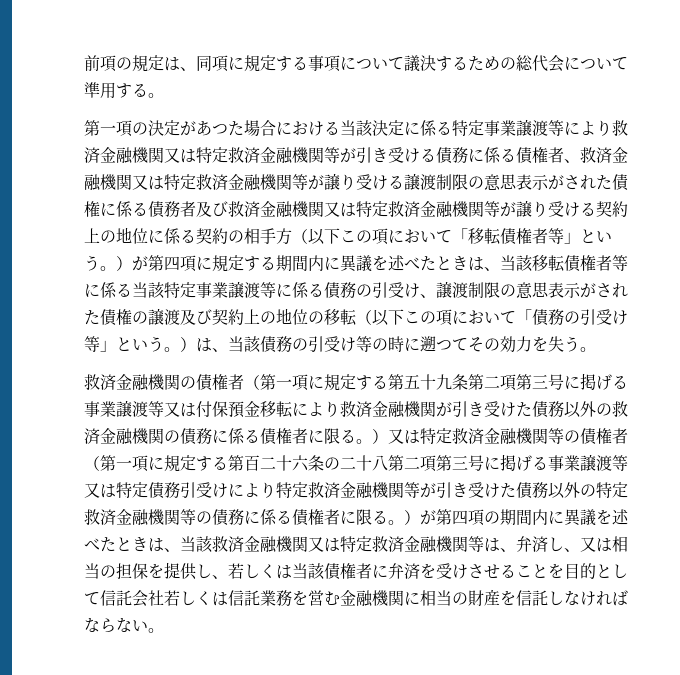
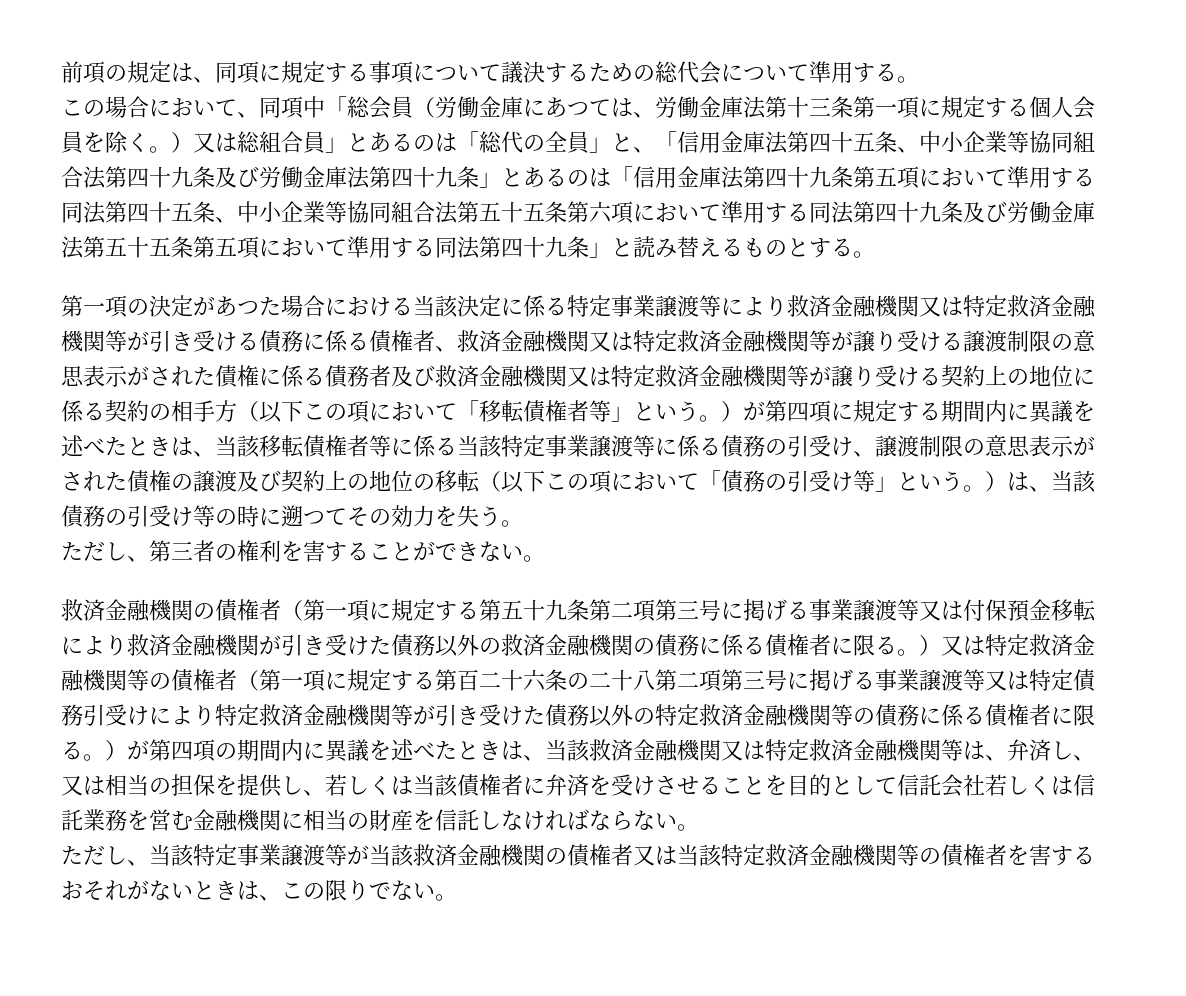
(164, 95) none -> [61,96,1096,119] [61,131,1096,154] [61,166,1096,189] [61,201,1096,224] [61,236,876,259] // この場合において、同項中「総会員（労働金庫にあつては、労働金庫法第十三条第一項に規定する個人会員を除く。）又は総組合員」とあるのは「総代の全員」と、「信用金庫法第四十五条、中小企業等協同組合法第四十九条及び労働金庫法第四十九条」とあるのは「信用金庫法第四十九条第五項において準用する同法第四十五条、中小企業等協同組合法第五十五条第六項において準用する同法第四十九条及び労働金庫法第五十五条第五項において準用する同法第四十九条」と読み替えるものとする。
(596, 349) none -> [61,540,546,562] // ただし、第三者の権利を害することができない。
(164, 630) none -> [61,844,1096,867] [61,879,458,901] // ただし、当該特定事業譲渡等が当該救済金融機関の債権者又は当該特定救済金融機関等の債権者を害するおそれがないときは、この限りでない。

